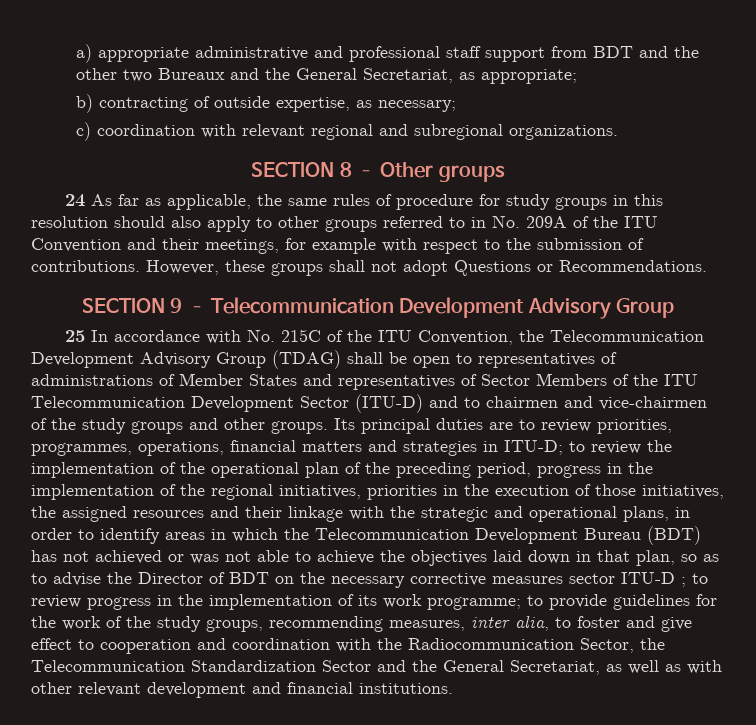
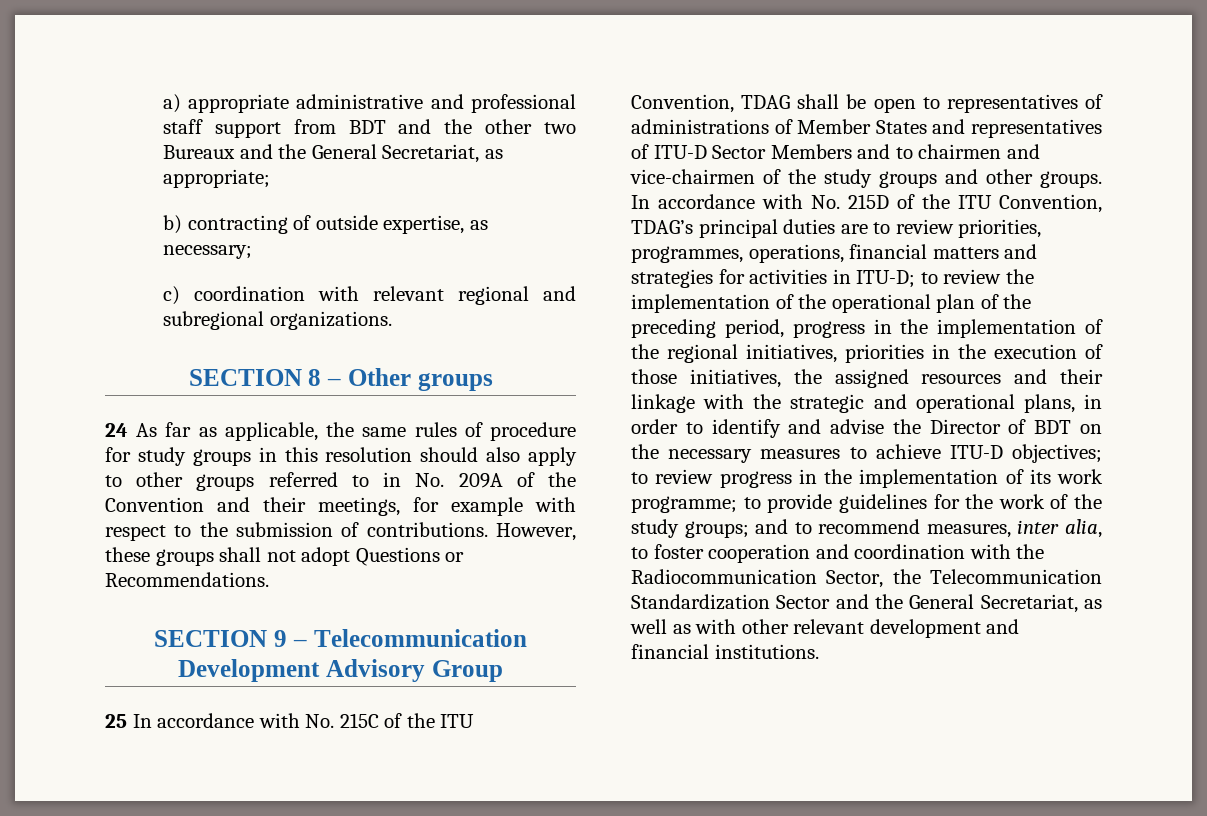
[624,216,658,228] ITU -> (576, 479) none
[519,330,705,342] [31,350,341,369] the Telecommunication Development Advisory Group (TDAG) -> [741,95,791,109] TDAG
(477, 380) none -> [653,145,707,159] ITU-D
[613,374,698,386] [31,394,423,413] of the ITU Telecommunication Development Sector (ITU-D) -> (852, 151) none
[334,418,355,430] Its -> [631,194,1102,213] [631,220,693,234] In accordance with No. 215D of the ITU Convention, TDAG’s
(477, 448) none -> [718,269,828,284] for activities
[165,526,701,545] [31,550,719,566] [31,573,47,584] areas in which the Telecommunication Development Bureau (BDT) has not achieved or was not able to achieve the objectives laid down in that plan, so as to -> [788,419,822,434] and
[410,572,686,587] corrective measures sector ITU-D ; -> [760,444,1102,463] measures to achieve ITU-D objectives;
[206,616,383,632] groups, recommending -> [684,519,921,538] groups; and to recommend
[626,616,692,632] [31,638,94,650] and give effect to -> (704, 551) none

